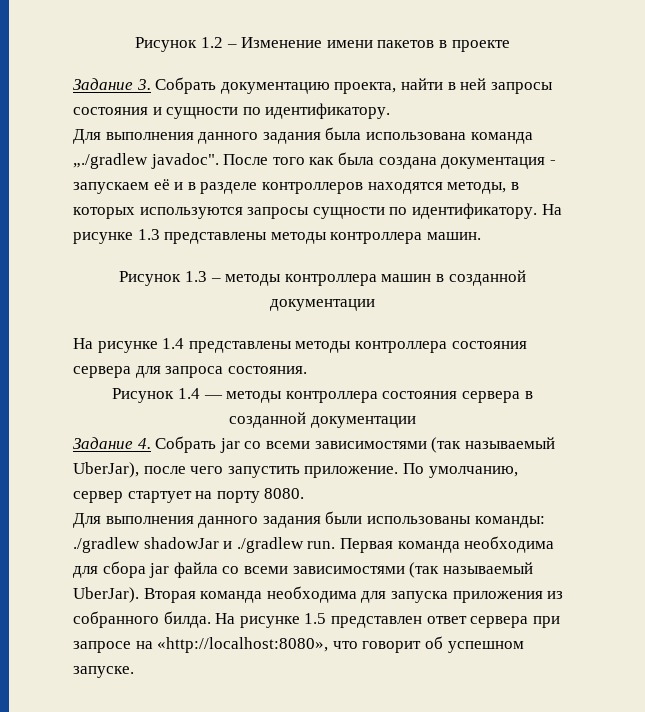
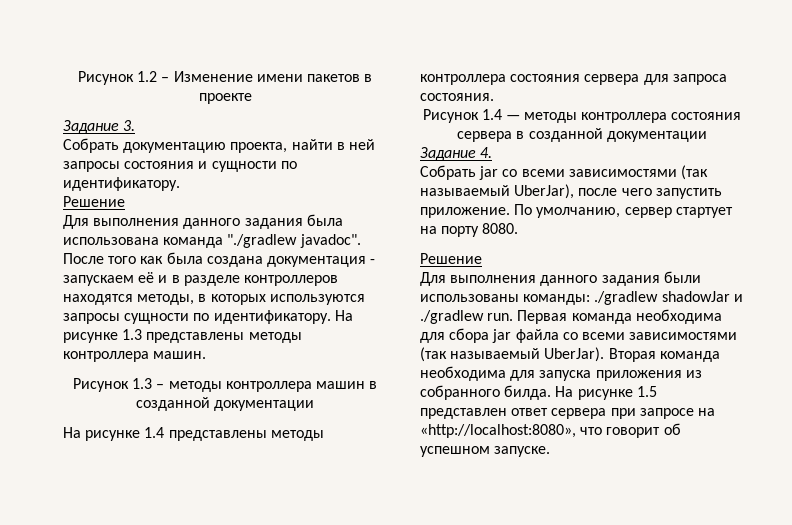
(151, 84) none -> (136, 125) //
(391, 111) none -> [63,196,125,207] // Решение
[73,153,148,169] „./gradlew -> [227,234,298,248] "./gradlew
(151, 443) none -> (493, 152) //
(305, 493) none -> [420,253,482,264] // Решение

